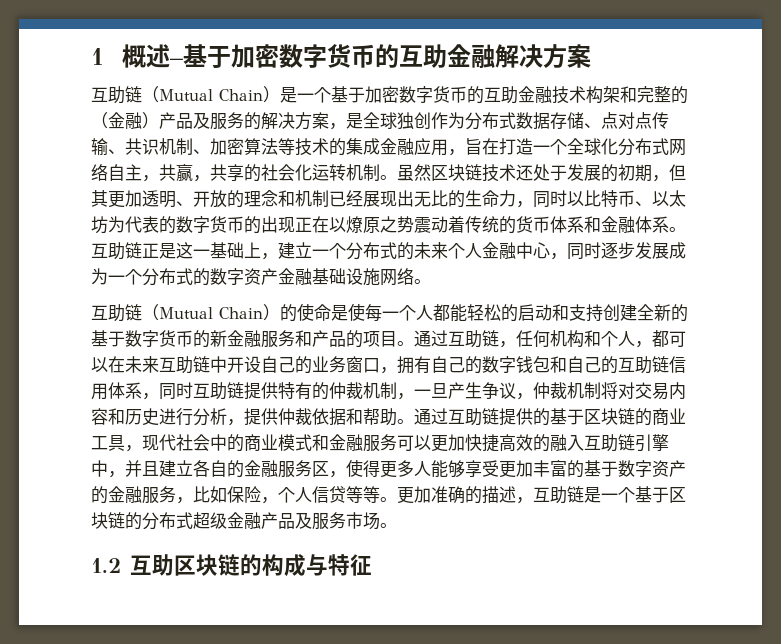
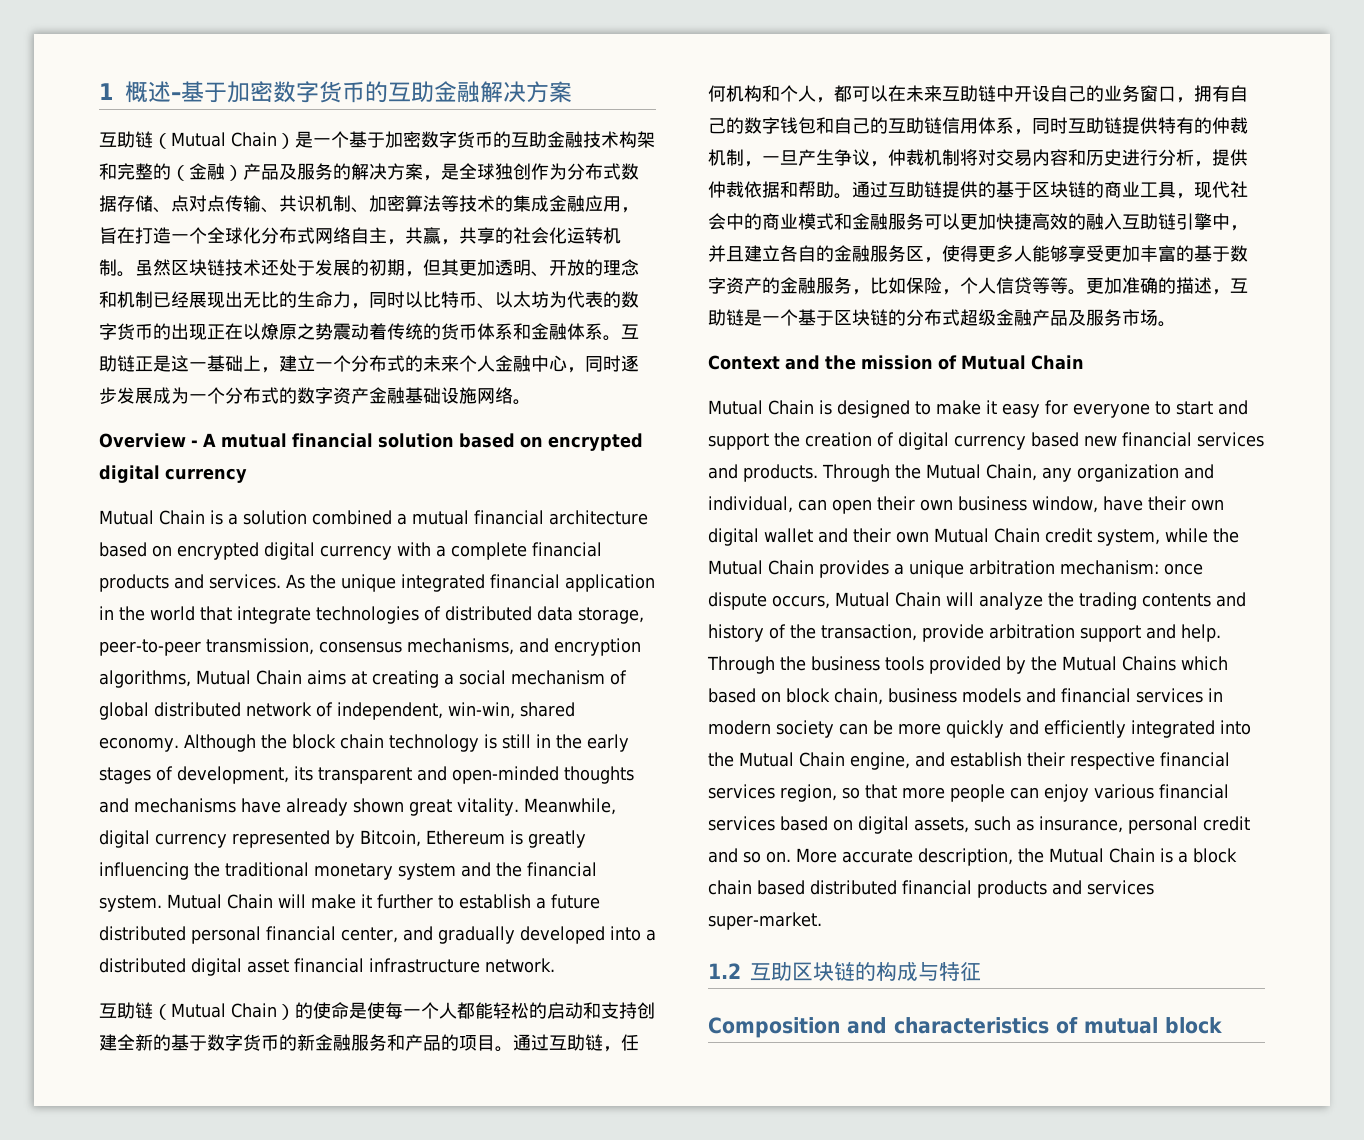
(431, 281) none -> [99,433,643,451] [99,465,247,483] [99,510,648,525] [99,542,602,560] [99,574,655,592] [99,606,644,624] [99,638,641,656] [99,670,627,688] [99,702,575,720] [99,734,629,752] [99,766,634,784] [99,798,616,816] [99,830,586,848] [99,862,597,880] [99,894,600,912] [99,926,656,944] [99,958,555,976] // Overview - A mutual financial solution based on encrypted digital currency // Mutual Chain is a solution combined a mutual financial architecture based on encrypted digital currency with a complete financial products and services. As the unique integrated financial application in the world that integrate technologies of distributed data storage, peer-to-peer transmission, consensus mechanisms, and encryption algorithms, Mutual Chain aims at creating a social mechanism of global distributed network of independent, win-win, shared economy. Although the block chain technology is still in the early stages of development, its transparent and open-minded thoughts and mechanisms have already shown great vitality. Meanwhile, digital currency represented by Bitcoin, Ethereum is greatly influencing the traditional monetary system and the financial system. Mutual Chain will make it further to establish a future distributed personal financial center, and gradually developed into a distributed digital asset financial infrastructure network.
(397, 525) none -> [708,355,1084,370] [708,400,1248,418] [708,432,1264,450] [708,464,1214,482] [708,496,1224,514] [708,528,1239,546] [708,560,1203,578] [708,592,1246,610] [708,624,1221,642] [707,656,1228,674] [708,688,1223,705] [708,720,1251,738] [708,752,1230,770] [708,784,1229,802] [708,816,1250,834] [708,848,1237,866] [708,880,1154,898] [708,912,822,930] // Context and the mission of Mutual Chain // Mutual Chain is designed to make it easy for everyone to start and support the creation of digital currency based new financial services and products. Through the Mutual Chain, any organization and individual, can open their own business window, have their own digital wallet and their own Mutual Chain credit system, while the Mutual Chain provides a unique arbitration mechanism: once dispute occurs, Mutual Chain will analyze the trading contents and history of the transaction, provide arbitration support and help. Through the business tools provided by the Mutual Chains which based on block chain, business models and financial services in modern society can be more quickly and efficiently integrated into the Mutual Chain engine, and establish their respective financial services region, so that more people can enjoy various financial services based on digital assets, such as insurance, personal credit and so on. More accurate description, the Mutual Chain is a block chain based distributed financial products and services super-market.
(372, 565) none -> [708,1017,1222,1038] // Composition and characteristics of mutual block

